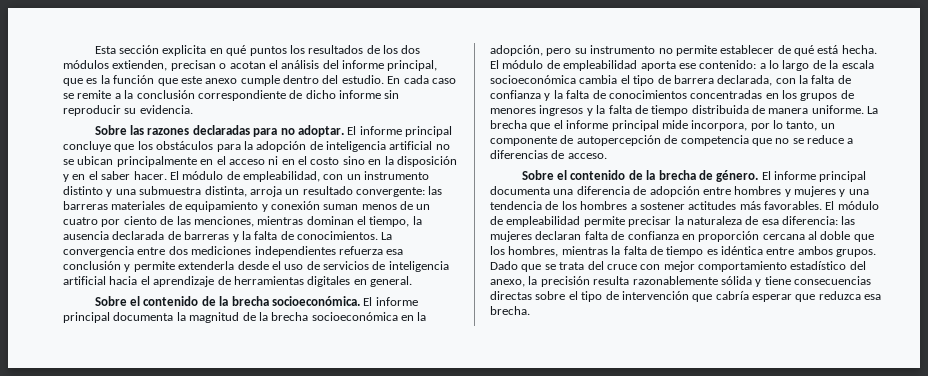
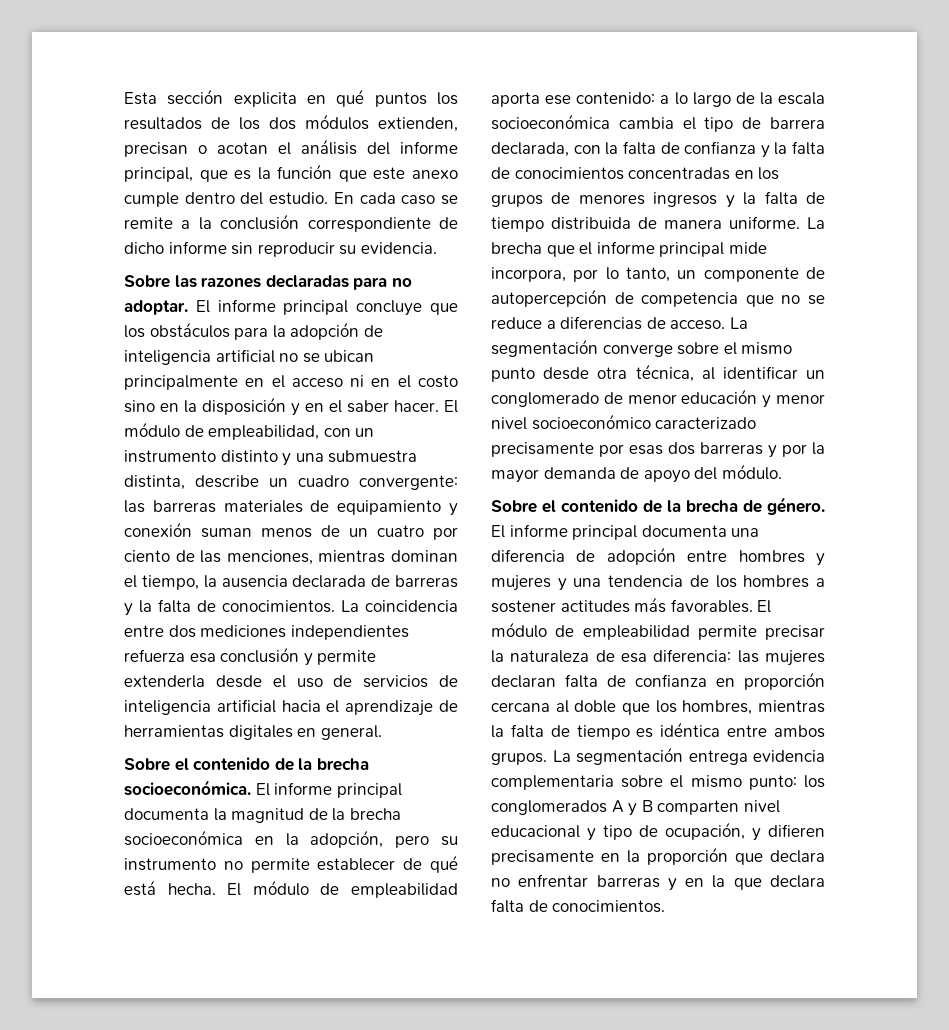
[249,186,353,197] arroja un resultado -> [195,475,349,488] describe un cuadro
[63,246,134,257] convergencia -> [365,600,458,612] coincidencia
(607, 156) none -> [729,317,748,329] [491,339,793,357] [491,364,825,382] [491,389,825,408] [491,414,757,430] [491,442,825,458] [491,464,782,483] La segmentación converge sobre el mismo punto desde otra técnica, al identificar un conglomerado de menor educación y menor nivel socioeconómico caracterizado precisamente por esas dos barreras y por la mayor demanda de apoyo del módulo.
[490,261,866,272] [490,276,871,287] [490,291,882,302] [490,306,530,315] Dado que se trata del cruce con mejor comportamiento estadístico del anexo, la precisión resulta razonablemente sólida y tiene consecuencias directas sobre el tipo de intervención que cabría esperar que reduzca esa brecha. -> [552,747,825,765] [491,775,825,790] [491,800,780,816] [491,822,825,841] [491,847,825,865] [491,874,825,891] [491,899,666,913] La segmentación entrega evidencia complementaria sobre el mismo punto: los conglomerados A y B comparten nivel educacional y tipo de ocupación, y difieren precisamente en la proporción que declara no enfrentar barreras y en la que declara falta de conocimientos.

